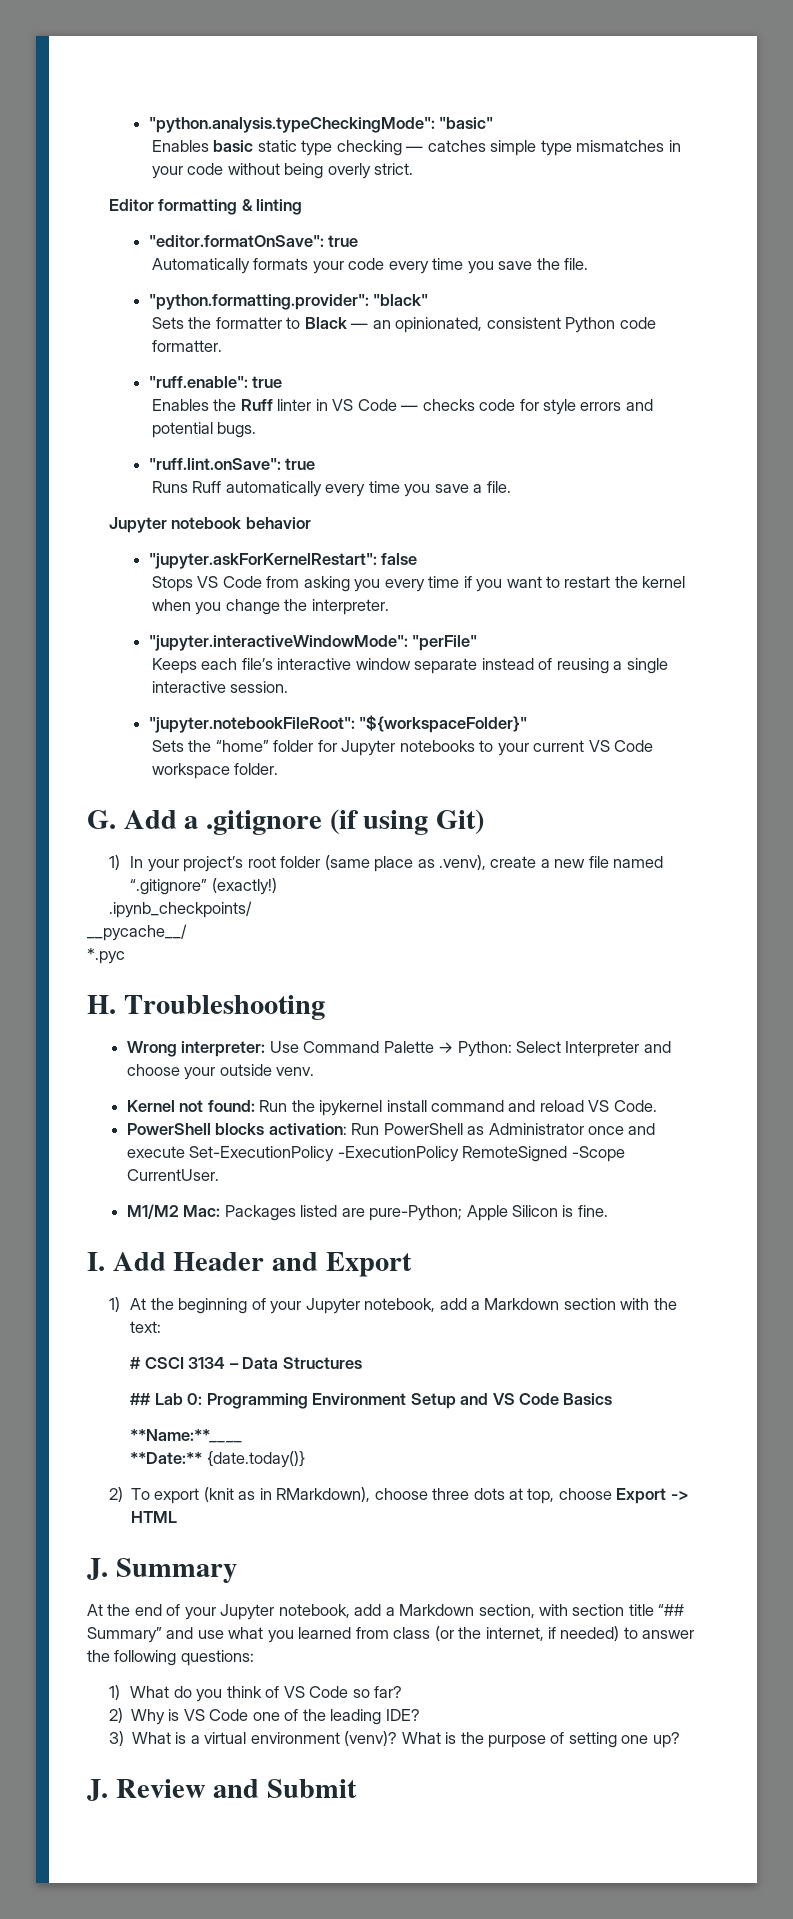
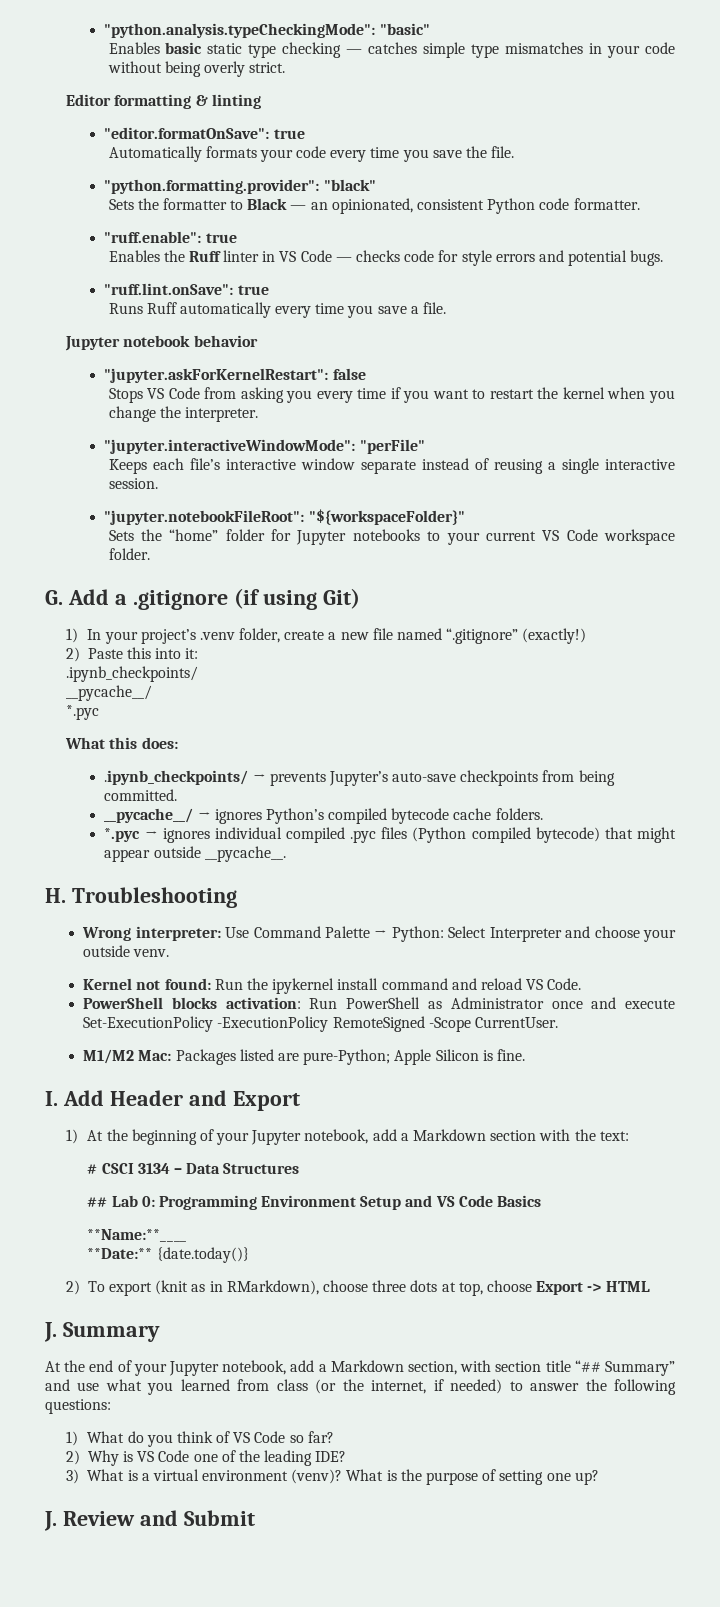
[247,855,486,872] root folder (same place as .venv), -> [199,628,281,643] .venv folder,
[108,901,252,918] [87,924,187,941] [87,948,125,964] .ipynb_checkpoints/ // __pycache__/ // *.pyc -> [66,647,199,662] [66,666,199,682] [66,685,153,701] [66,705,100,720] [65,737,178,749] [104,770,615,786] [104,789,178,801] [104,808,543,824] [104,827,676,843] [104,846,286,862] 2) Paste this into it: // .ipynb_checkpoints/ // __pycache__/ // *.pyc // What this does: // .ipynb_checkpoints/ → prevents Jupyter’s auto-save checkpoints from being committed. // __pycache__/ → ignores Python’s compiled bytecode cache folders. // *.pyc → ignores individual compiled .pyc files (Python compiled bytecode) that might appear outside __pycache__.

